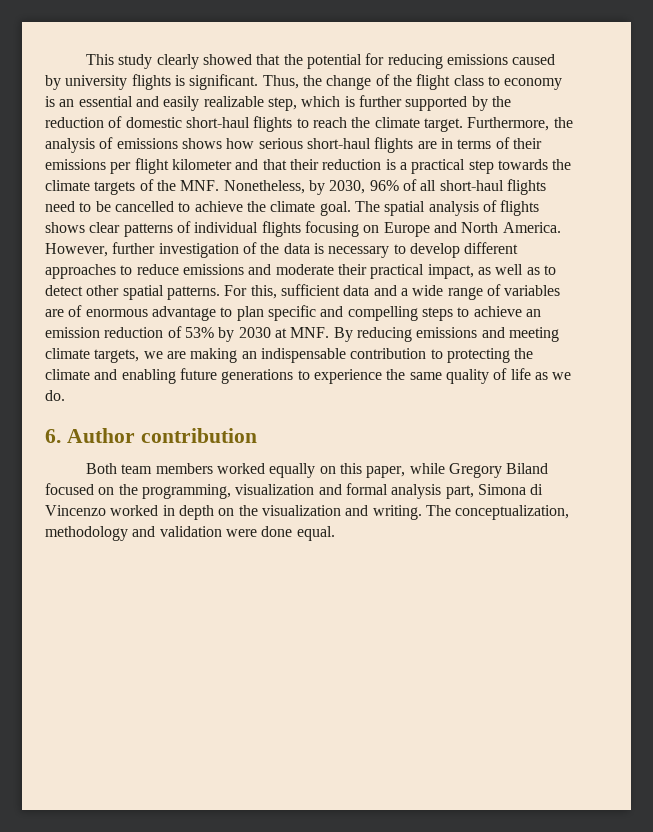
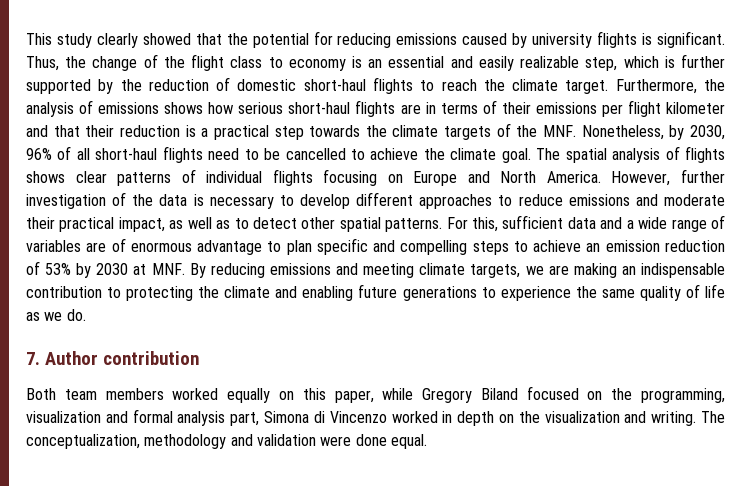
[45,429,61,443] 6. -> [26,352,40,365] 7.

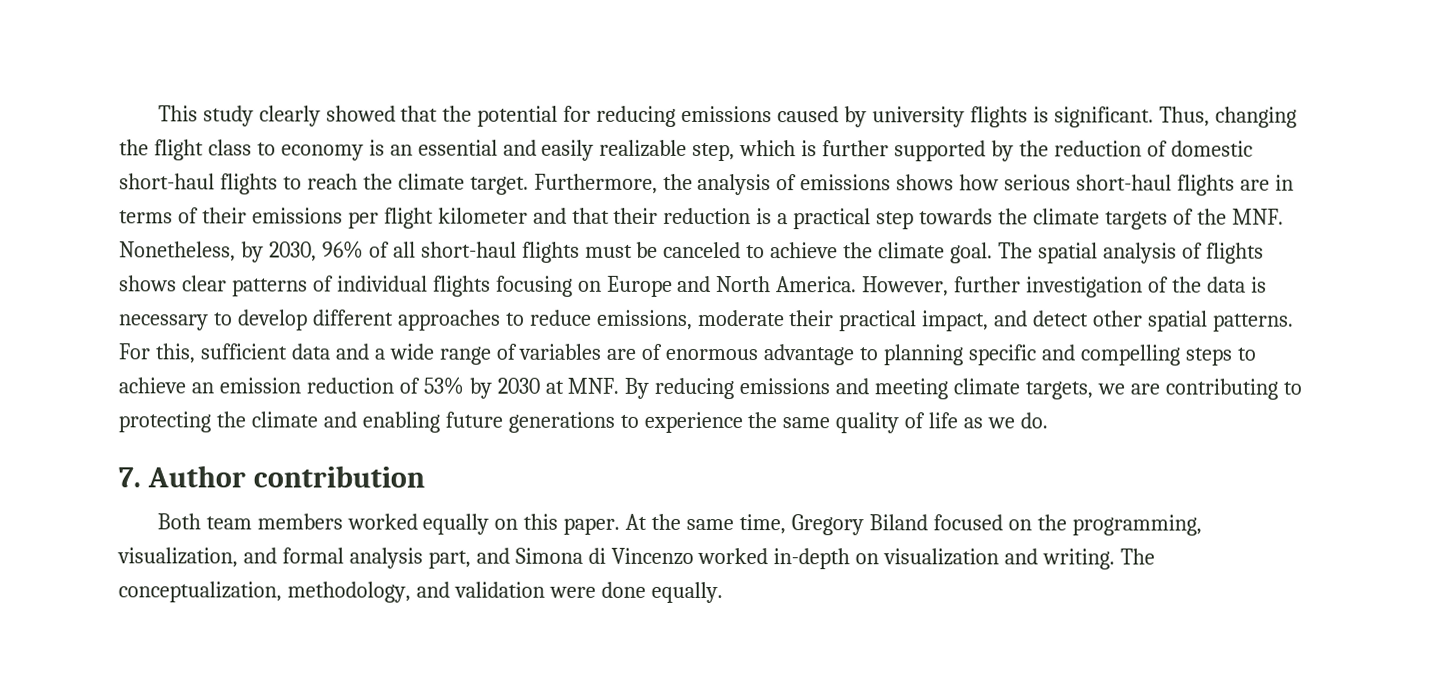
[65,54,158,71] the change of -> [1214,106,1297,128] changing
[208,148,346,160] need to be cancelled -> [584,241,742,259] must be canceled
[568,194,658,206] emissions and -> [596,309,693,330] emissions,
[169,217,249,229] as well as to -> [994,310,1029,327] and
[286,240,312,255] plan -> [883,344,964,366] planning
[573,263,726,278] [26,286,102,298] making an indispensable contribution -> [1164,378,1278,400] contributing
[334,388,414,403] paper, while -> [563,513,787,535] paper. At the same time,
[26,411,101,423] visualization -> [117,547,238,568] visualization,
(260, 419) none -> [475,547,510,564] and
[442,411,540,426] in depth on the -> [773,548,880,570] in-depth on
[144,434,227,449] methodology -> [286,581,411,603] methodology,
[390,434,427,449] equal. -> [650,581,723,604] equally.

